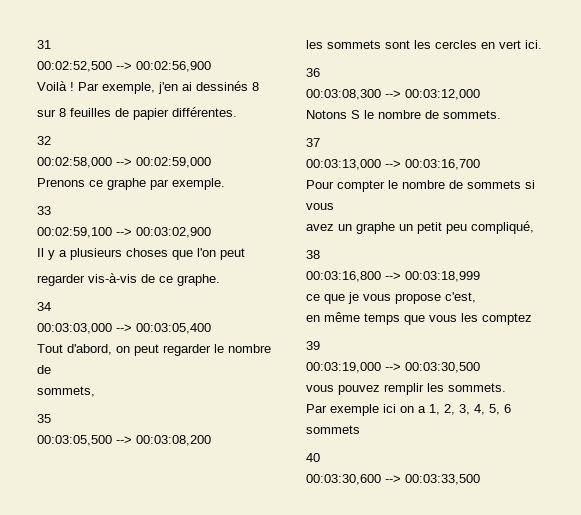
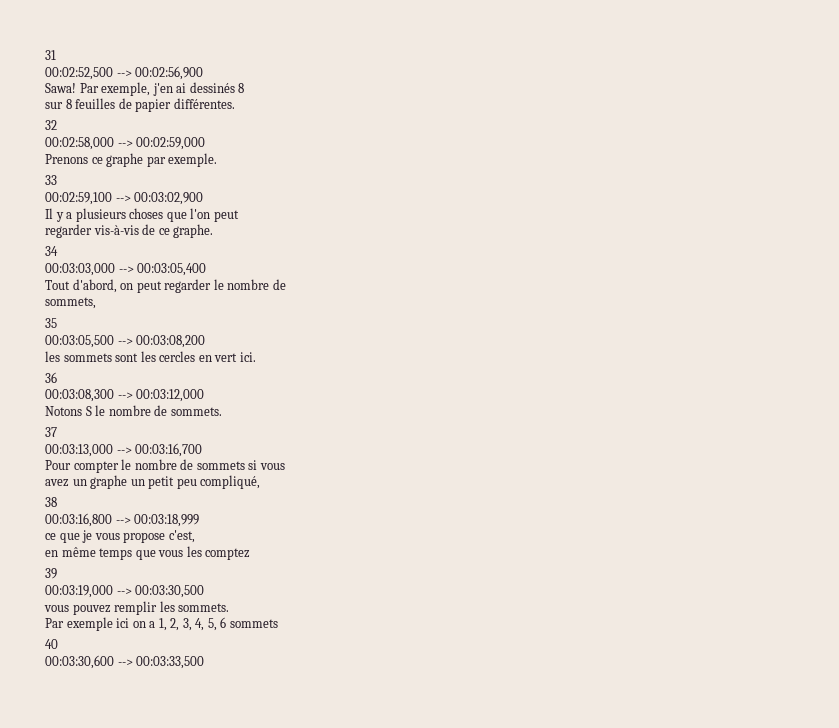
[37,81,74,91] Voilà ! -> [45,83,76,93] Sawa!

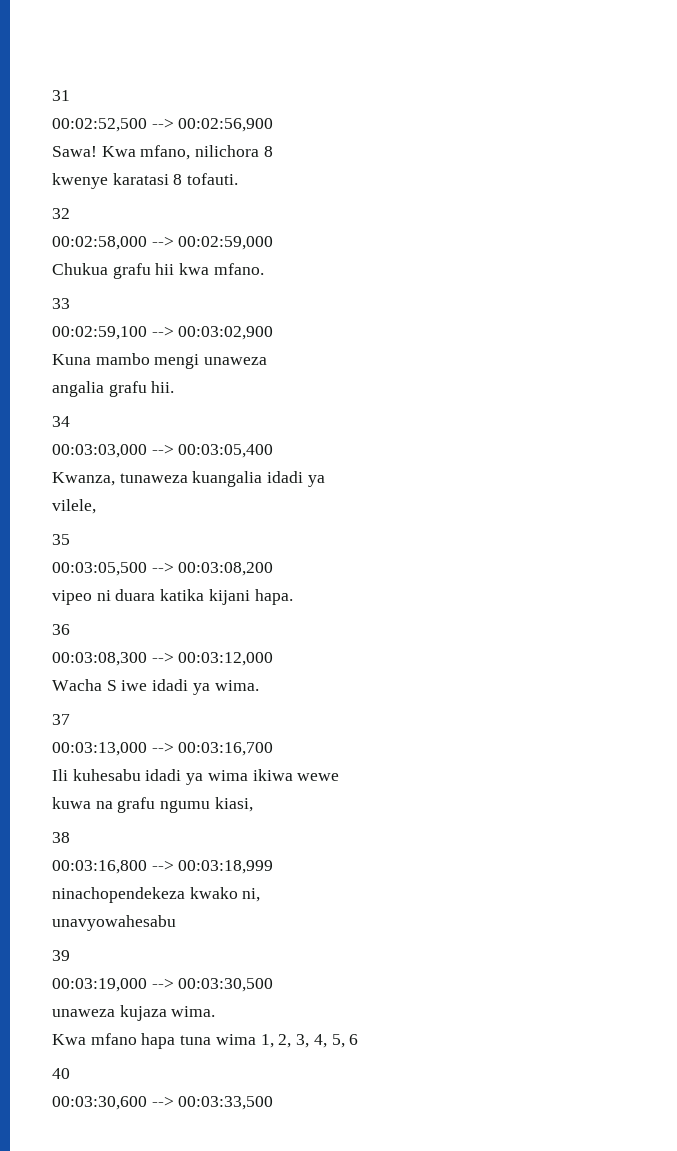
[79,82,245,96] [45,98,235,112] Par exemple, j'en ai dessinés 8 // sur 8 feuilles de papier différentes. -> [101,145,273,160] [52,173,239,189] Kwa mfano, nilichora 8 // kwenye karatasi 8 tofauti.
[45,153,218,167] Prenons ce graphe par exemple. -> [52,263,264,279] Chukua grafu hii kwa mfano.
[45,208,239,222] [45,224,214,238] [45,246,58,256] [45,263,207,276] [45,279,286,293] [45,297,96,309] [45,318,57,328] [45,335,206,348] [45,351,256,362] [45,372,57,383] [45,389,205,402] [45,405,222,416] [45,427,57,437] [45,443,203,457] [45,459,285,473] [45,475,261,489] [45,497,57,507] [45,513,200,527] [45,530,195,543] [45,546,251,560] [45,568,57,579] [45,585,205,598] [44,601,230,615] [45,617,156,631] Il y a plusieurs choses que l'on peut // regarder vis-à-vis de ce graphe. // 34 // 00:03:03,000 --> 00:03:05,400 // Tout d'abord, on peut regarder le nombre de // sommets, // 35 // 00:03:05,500 --> 00:03:08,200 // les sommets sont les cercles en vert ici. // 36 // 00:03:08,300 --> 00:03:12,000 // Notons S le nombre de sommets. // 37 // 00:03:13,000 --> 00:03:16,700 // Pour compter le nombre de sommets si vous // avez un graphe un petit peu compliqué, // 38 // 00:03:16,800 --> 00:03:18,999 // ce que je vous propose c'est, // en même temps que vous les comptez // 39 // 00:03:19,000 --> 00:03:30,500 // vous pouvez remplir les sommets. // Par exemple ici on a -> [52,353,268,369] [52,381,175,397] [52,416,70,427] [52,444,274,458] [52,471,325,487] [52,499,96,514] [52,534,70,545] [52,562,274,576] [52,589,293,605] [52,624,70,635] [52,652,274,666] [52,679,259,695] [52,714,70,725] [52,742,274,756] [52,769,340,785] [52,797,253,813] [52,832,70,843] [52,860,274,874] [52,887,261,903] [52,915,176,931] [52,950,70,961] [52,978,274,992] [52,1005,216,1021] [52,1033,256,1049] Kuna mambo mengi unaweza // angalia grafu hii. // 34 // 00:03:03,000 --> 00:03:05,400 // Kwanza, tunaweza kuangalia idadi ya // vilele, // 35 // 00:03:05,500 --> 00:03:08,200 // vipeo ni duara katika kijani hapa. // 36 // 00:03:08,300 --> 00:03:12,000 // Wacha S iwe idadi ya wima. // 37 // 00:03:13,000 --> 00:03:16,700 // Ili kuhesabu idadi ya wima ikiwa wewe // kuwa na grafu ngumu kiasi, // 38 // 00:03:16,800 --> 00:03:18,999 // ninachopendekeza kwako ni, // unavyowahesabu // 39 // 00:03:19,000 --> 00:03:30,500 // unaweza kujaza wima. // Kwa mfano hapa tuna wima
[229,619,278,628] sommets -> (359, 1039) none

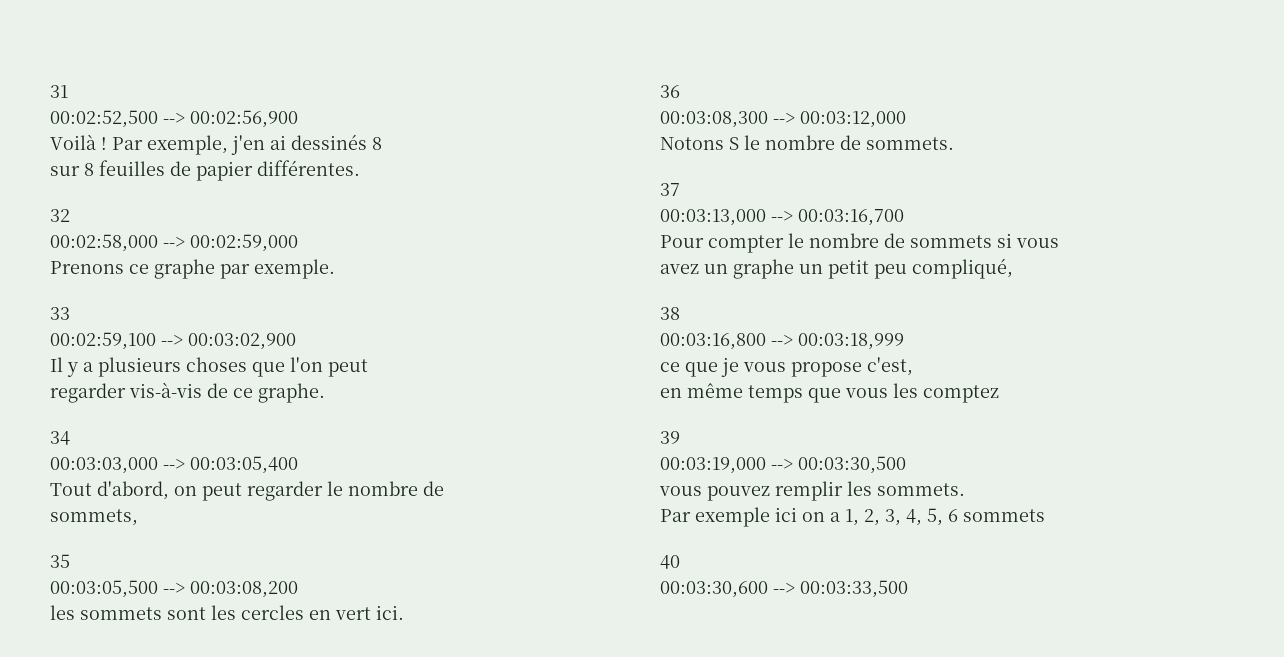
[52,145,273,160] [52,173,239,189] Sawa! Kwa mfano, nilichora 8 // kwenye karatasi 8 tofauti. -> [50,134,382,155] [50,160,360,181] Voilà ! Par exemple, j'en ai dessinés 8 // sur 8 feuilles de papier différentes.
[52,263,264,279] Chukua grafu hii kwa mfano. -> [50,259,335,279] Prenons ce graphe par exemple.
[52,353,268,369] [52,381,175,397] [52,416,70,427] [52,444,274,458] [52,471,325,487] [52,499,96,514] [52,534,70,545] [52,562,274,576] [52,589,293,605] [52,624,70,635] [52,652,274,666] [52,679,259,695] [52,714,70,725] [52,742,274,756] [52,769,340,785] [52,797,253,813] [52,832,70,843] [52,860,274,874] [52,887,261,903] [52,915,176,931] [52,950,70,961] [52,978,274,992] [52,1005,216,1021] [52,1033,256,1049] Kuna mambo mengi unaweza // angalia grafu hii. // 34 // 00:03:03,000 --> 00:03:05,400 // Kwanza, tunaweza kuangalia idadi ya // vilele, // 35 // 00:03:05,500 --> 00:03:08,200 // vipeo ni duara katika kijani hapa. // 36 // 00:03:08,300 --> 00:03:12,000 // Wacha S iwe idadi ya wima. // 37 // 00:03:13,000 --> 00:03:16,700 // Ili kuhesabu idadi ya wima ikiwa wewe // kuwa na grafu ngumu kiasi, // 38 // 00:03:16,800 --> 00:03:18,999 // ninachopendekeza kwako ni, // unavyowahesabu // 39 // 00:03:19,000 --> 00:03:30,500 // unaweza kujaza wima. // Kwa mfano hapa tuna wima -> [50,357,368,377] [50,382,325,403] [50,431,70,445] [50,456,298,474] [50,481,444,501] [50,509,138,526] [50,554,70,568] [50,580,298,598] [50,605,404,620] [660,85,680,98] [660,111,906,128] [660,135,954,150] [660,183,680,196] [660,209,904,226] [660,233,1059,253] [660,258,1013,279] [660,307,680,320] [660,333,904,350] [660,357,913,377] [660,383,999,403] [660,431,680,444] [660,456,906,474] [659,481,965,501] [660,507,840,527] Il y a plusieurs choses que l'on peut // regarder vis-à-vis de ce graphe. // 34 // 00:03:03,000 --> 00:03:05,400 // Tout d'abord, on peut regarder le nombre de // sommets, // 35 // 00:03:05,500 --> 00:03:08,200 // les sommets sont les cercles en vert ici. // 36 // 00:03:08,300 --> 00:03:12,000 // Notons S le nombre de sommets. // 37 // 00:03:13,000 --> 00:03:16,700 // Pour compter le nombre de sommets si vous // avez un graphe un petit peu compliqué, // 38 // 00:03:16,800 --> 00:03:18,999 // ce que je vous propose c'est, // en même temps que vous les comptez // 39 // 00:03:19,000 --> 00:03:30,500 // vous pouvez remplir les sommets. // Par exemple ici on a
(359, 1039) none -> [963,509,1045,522] sommets

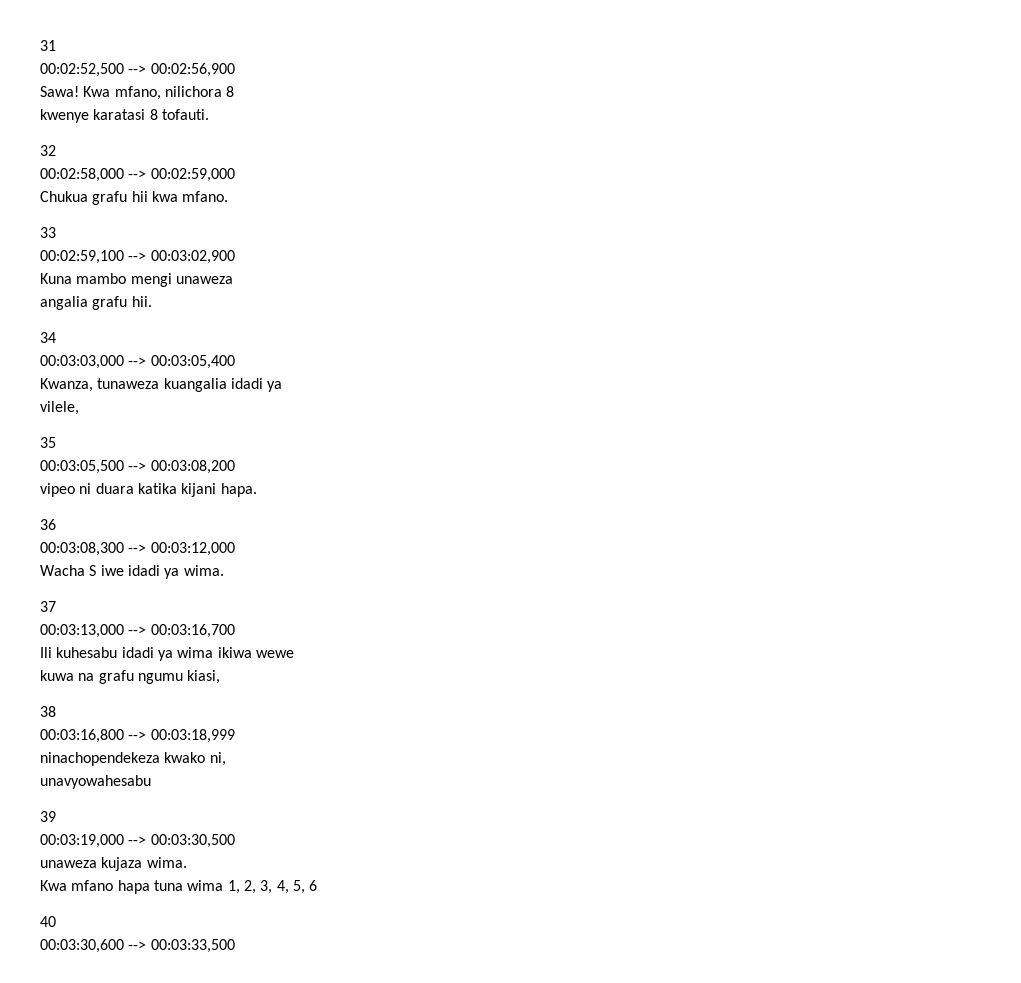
[50,134,382,155] [50,160,360,181] Voilà ! Par exemple, j'en ai dessinés 8 // sur 8 feuilles de papier différentes. -> [40,86,235,100] [40,109,209,123] Sawa! Kwa mfano, nilichora 8 // kwenye karatasi 8 tofauti.
[50,259,335,279] Prenons ce graphe par exemple. -> [40,191,229,205] Chukua grafu hii kwa mfano.
[50,357,368,377] [50,382,325,403] [50,431,70,445] [50,456,298,474] [50,481,444,501] [50,509,138,526] [50,554,70,568] [50,580,298,598] [50,605,404,620] [660,85,680,98] [660,111,906,128] [660,135,954,150] [660,183,680,196] [660,209,904,226] [660,233,1059,253] [660,258,1013,279] [660,307,680,320] [660,333,904,350] [660,357,913,377] [660,383,999,403] [660,431,680,444] [660,456,906,474] [659,481,965,501] [660,507,840,527] Il y a plusieurs choses que l'on peut // regarder vis-à-vis de ce graphe. // 34 // 00:03:03,000 --> 00:03:05,400 // Tout d'abord, on peut regarder le nombre de // sommets, // 35 // 00:03:05,500 --> 00:03:08,200 // les sommets sont les cercles en vert ici. // 36 // 00:03:08,300 --> 00:03:12,000 // Notons S le nombre de sommets. // 37 // 00:03:13,000 --> 00:03:16,700 // Pour compter le nombre de sommets si vous // avez un graphe un petit peu compliqué, // 38 // 00:03:16,800 --> 00:03:18,999 // ce que je vous propose c'est, // en même temps que vous les comptez // 39 // 00:03:19,000 --> 00:03:30,500 // vous pouvez remplir les sommets. // Par exemple ici on a -> [40,273,233,287] [40,296,152,310] [40,332,56,343] [40,355,235,369] [40,378,283,392] [40,401,79,415] [40,437,56,448] [40,460,235,474] [40,483,257,497] [40,519,56,530] [40,542,235,556] [40,565,224,579] [40,601,56,612] [40,624,235,638] [40,647,294,661] [40,670,221,684] [40,706,56,717] [40,729,235,743] [40,752,226,766] [40,775,151,789] [40,811,56,822] [40,834,235,848] [40,857,187,871] [40,880,224,894] Kuna mambo mengi unaweza // angalia grafu hii. // 34 // 00:03:03,000 --> 00:03:05,400 // Kwanza, tunaweza kuangalia idadi ya // vilele, // 35 // 00:03:05,500 --> 00:03:08,200 // vipeo ni duara katika kijani hapa. // 36 // 00:03:08,300 --> 00:03:12,000 // Wacha S iwe idadi ya wima. // 37 // 00:03:13,000 --> 00:03:16,700 // Ili kuhesabu idadi ya wima ikiwa wewe // kuwa na grafu ngumu kiasi, // 38 // 00:03:16,800 --> 00:03:18,999 // ninachopendekeza kwako ni, // unavyowahesabu // 39 // 00:03:19,000 --> 00:03:30,500 // unaweza kujaza wima. // Kwa mfano hapa tuna wima
[963,509,1045,522] sommets -> (318, 885) none

